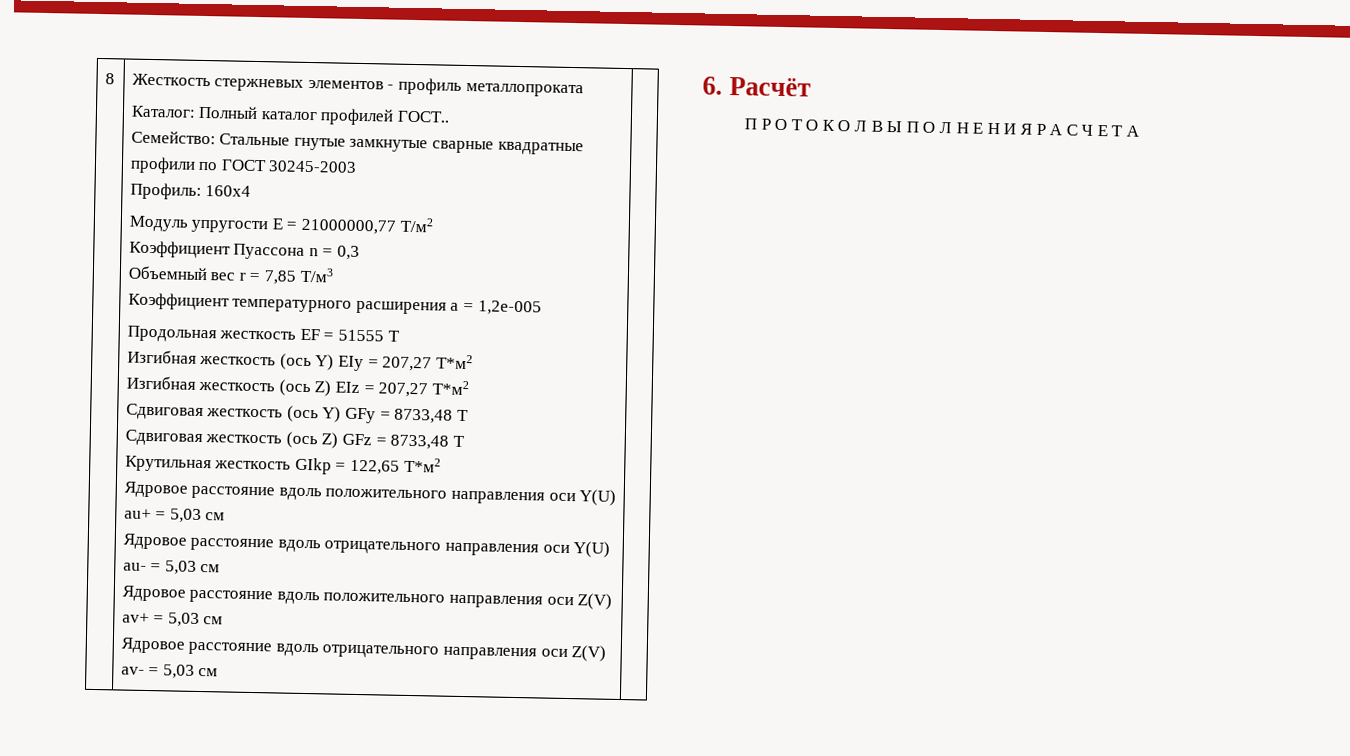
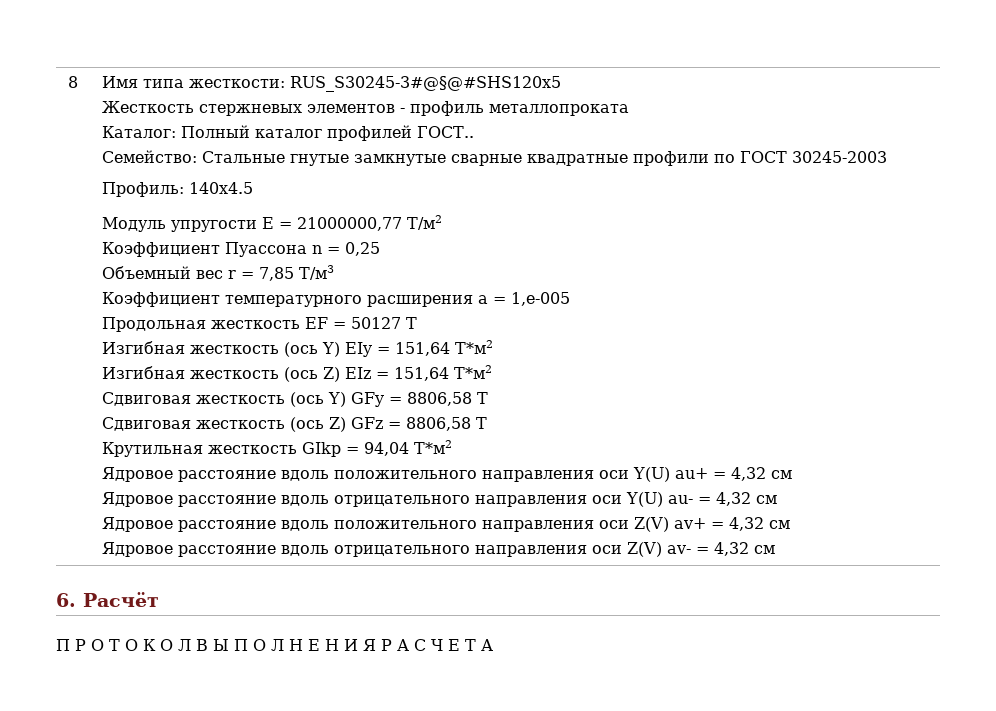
(115, 79) none -> [101,76,561,92] Имя типа жесткости: RUS_S30245-3#@§@#SHS120x5 //
[205,185,252,197] 160x4 -> [188,182,253,194] 140x4.5
[337,245,361,260] 0,3 -> [344,242,380,256] 0,25
[477,300,542,316] 1,2e-005 -> [510,292,570,306] 1,e-005
[338,329,385,342] 51555 -> [350,317,401,329] 50127
[382,356,433,372] 207,27 -> [394,342,450,356] 151,64
[378,382,429,398] 207,27 -> [393,367,449,381] 151,64
[394,408,454,424] 8733,48 -> [406,392,472,406] 8806,58
[390,434,450,450] 8733,48 -> [405,417,471,431] 8806,58
[350,459,401,475] 122,65 -> [363,442,409,456] 94,04
[169,508,202,524] 5,03 -> [730,467,766,481] 4,32
[164,560,197,575] 5,03 -> [715,492,751,506] 4,32
[167,612,200,627] 5,03 -> [728,517,764,531] 4,32
[162,664,195,679] 5,03 -> [713,542,749,556] 4,32

